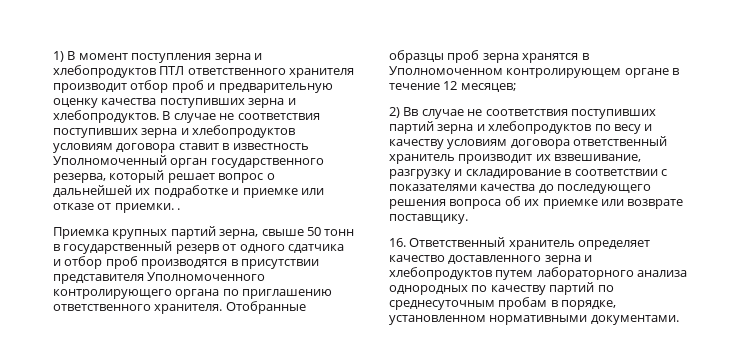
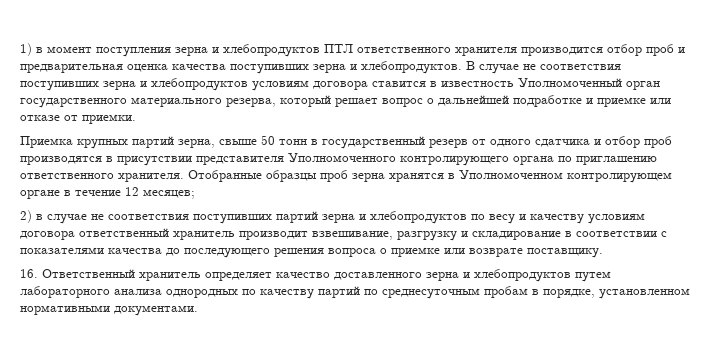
[67,51,76,60] В -> [36,47,43,53] в
[53,83,127,93] производит -> [521,47,603,56] производится
[218,83,333,93] [53,98,98,108] предварительную оценку -> [20,64,168,73] предварительная оценка
[178,143,219,150] ставит -> [372,81,426,87] ставится
(324, 163) none -> [131,97,222,107] материального
[135,188,151,195] их -> (509, 100) none
[177,208,181,210] . -> (136, 119) none
[403,107,419,116] Вв -> [36,214,43,220] в
[535,154,551,161] их -> (308, 235) none
[504,196,540,206] об их -> [380,248,387,254] о

